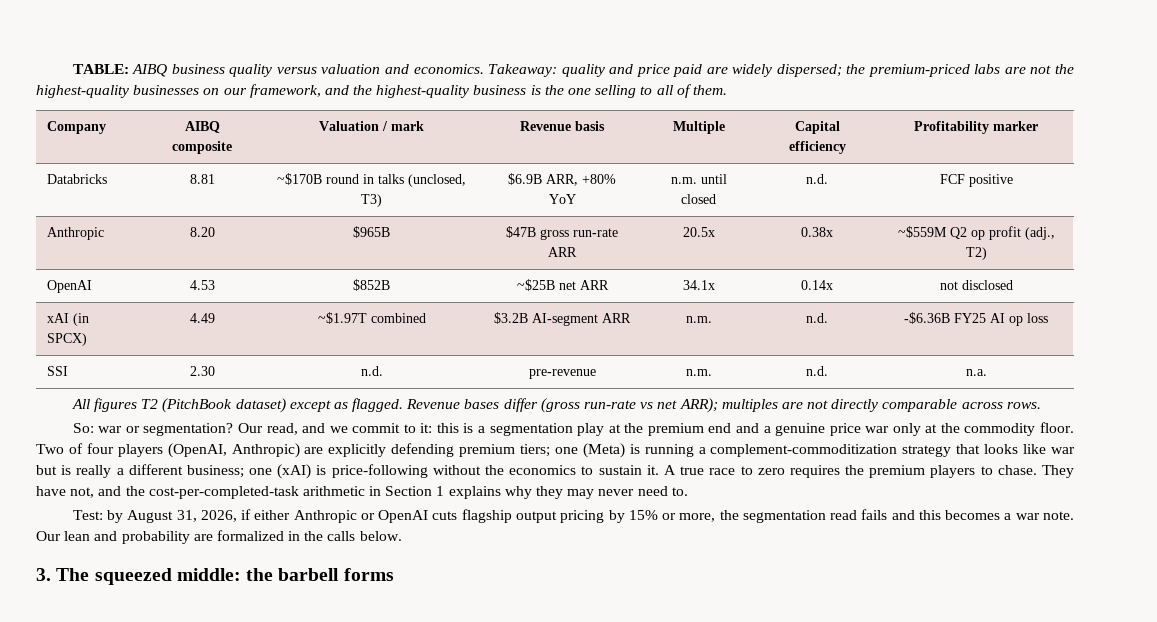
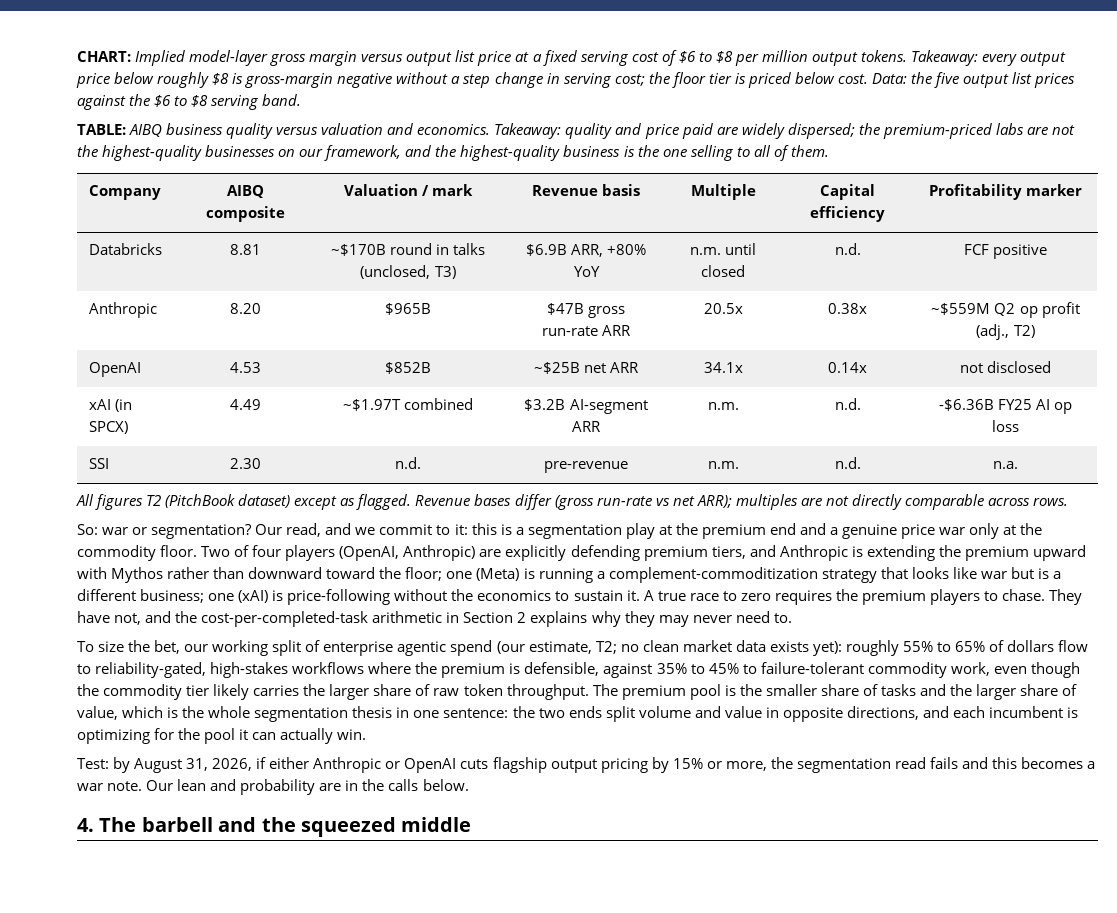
(72, 69) none -> [77,50,1067,66] [76,72,1076,88] [77,94,302,110] CHART: Implied model-layer gross margin versus output list price at a fixed serving cost of $6 to $8 per million output tokens. Takeaway: every output price below roughly $8 is gross-margin negative without a step change in serving cost; the floor tier is priced below cost. Data: the five output list prices against the $6 to $8 serving band. //
[520,444,551,457] tiers; -> [711,545,1086,561] [77,567,443,583] tiers, and Anthropic is extending the premium upward with Mythos rather than downward toward the floor;
[76,465,112,478] really -> (1049, 573) none
[436,486,445,496] 1 -> [517,612,527,623] 2
(688, 491) none -> [77,640,1089,656] [77,662,1080,678] [77,684,1078,700] [77,706,1079,722] [77,728,367,744] // To size the bet, our working split of enterprise agentic spend (our estimate, T2; no clean market data exists yet): roughly 55% to 65% of dollars flow to reliability-gated, high-stakes workflows where the premium is defensible, against 35% to 45% to failure-tolerant commodity work, even though the commodity tier likely carries the larger share of raw token throughput. The premium pool is the smaller share of tasks and the larger share of value, which is the whole segmentation thesis in one sentence: the two ends split volume and value in opposite directions, and each incumbent is optimizing for the pool it can actually win.
[216,530,284,541] formalized -> (342, 787) none
[36,568,394,585] 3. The squeezed middle: the barbell forms -> [77,817,472,837] 4. The barbell and the squeezed middle

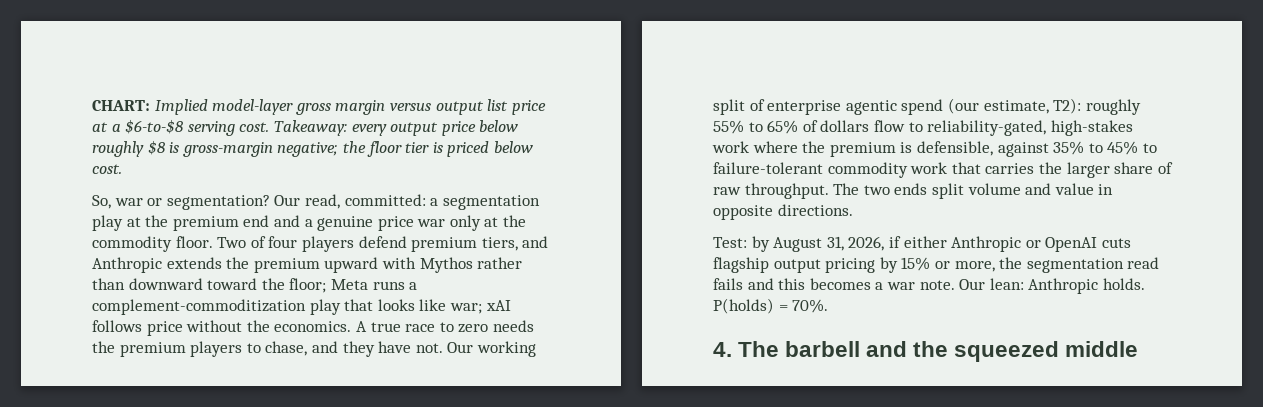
[542,50,908,66] fixed serving cost of $6 to $8 per million output tokens. -> [125,119,270,136] $6-to-$8 serving cost.
[337,72,645,88] negative without a step change in serving cost; -> [277,142,339,157] negative;
[872,72,1076,88] [77,94,302,110] [77,123,1075,139] [77,145,829,161] [88,185,161,200] [227,185,264,198] [206,206,285,222] [343,184,474,196] [531,184,641,196] [690,184,756,200] [820,184,875,200] [810,206,885,222] [928,184,1083,200] [88,243,162,255] [230,244,261,255] [330,243,486,256] [360,265,456,279] [525,244,647,257] [573,266,600,277] [689,243,757,255] [701,265,745,277] [834,243,861,255] [963,244,1048,259] [88,302,157,318] [230,303,261,314] [384,303,431,315] [546,303,626,318] [541,325,632,336] [703,303,743,314] [828,303,867,314] [931,302,1080,318] [976,324,1035,340] [88,362,141,377] [230,362,261,373] [384,362,431,374] [533,362,640,374] [703,362,743,373] [828,362,867,373] [959,361,1052,373] [88,399,132,412] [88,421,128,434] [230,399,261,410] [342,398,474,411] [524,399,648,414] [572,421,601,432] [707,402,739,410] [834,398,861,410] [938,399,1073,414] [992,420,1019,432] [88,458,109,469] [230,458,261,469] [394,457,421,469] [544,461,628,473] [707,461,739,469] [834,457,861,469] [993,461,1018,469] [76,494,1069,510] [77,524,98,535] Data: the five output list prices against the $6 to $8 serving band. // TABLE: AIBQ business quality versus valuation and economics. Takeaway: quality and price paid are widely dispersed; the premium-priced labs are not the highest-quality businesses on our framework, and the highest-quality business is the one selling to all of them. // Company | AIBQ composite | Valuation / mark | Revenue basis | Multiple | Capital efficiency | Profitability marker // Databricks | 8.81 | ~$170B round in talks (unclosed, T3) | $6.9B ARR, +80% YoY | n.m. until closed | n.d. | FCF positive // Anthropic | 8.20 | $965B | $47B gross run-rate ARR | 20.5x | 0.38x | ~$559M Q2 op profit (adj., T2) // OpenAI | 4.53 | $852B | ~$25B net ARR | 34.1x | 0.14x | not disclosed // xAI (in SPCX) | 4.49 | ~$1.97T combined | $3.2B AI-segment ARR | n.m. | n.d. | -$6.36B FY25 AI op loss // SSI | 2.30 | n.d. | pre-revenue | n.m. | n.d. | n.a. // All figures T2 (PitchBook dataset) except as flagged. Revenue bases differ (gross run-rate vs net ARR); multiples are not directly comparable across rows. // So: -> [92,195,111,209] // So,
[325,523,512,535] and we commit to it: this is -> [344,194,426,206] committed:
[339,545,640,561] (OpenAI, Anthropic) are explicitly defending -> [358,236,407,248] defend
[851,545,935,561] is extending -> [166,257,222,269] extends
[446,568,593,583] one (Meta) is running -> [330,279,405,290] Meta runs
[821,569,877,583] strategy -> [309,299,341,315] play
[980,567,1062,579] [77,589,640,605] war but is a different business; one (xAI) is price-following without the economics to sustain it. -> [449,300,511,314] [92,320,352,336] war; xAI follows price without the economics.
[774,590,832,605] requires -> [492,320,534,332] needs
[1002,589,1083,605] [77,611,792,627] [77,640,209,654] chase. They have not, and the cost-per-completed-task arithmetic in Section 2 explains why they may never need to. // To size the bet, our -> [265,341,474,357] chase, and they have not. Our
[595,640,842,656] T2; no clean market data exists yet): -> [1053,98,1082,114] T2):
[292,662,365,674] workflows -> [712,141,749,153] work
[950,662,1080,678] [77,684,250,700] work, even though the commodity tier likely -> [910,162,981,174] work that
[463,684,503,696] token -> (741, 191) none
[621,684,1078,700] [77,706,535,722] premium pool is the smaller share of tasks and the larger share of value, which is the whole segmentation thesis in one sentence: the -> (860, 189) none
[846,706,1079,720] [77,728,367,744] directions, and each incumbent is optimizing for the pool it can actually win. -> [777,204,853,216] directions.
[177,779,469,795] lean and probability are in the calls below. -> [989,278,1145,294] [713,298,829,314] lean: Anthropic holds. P(holds) = 70%.

